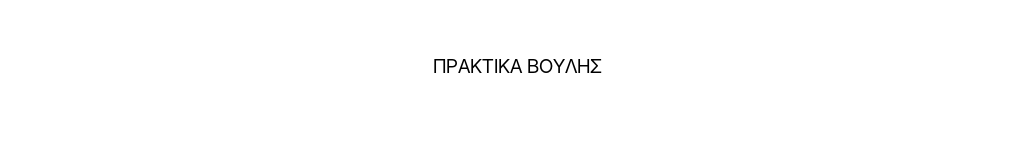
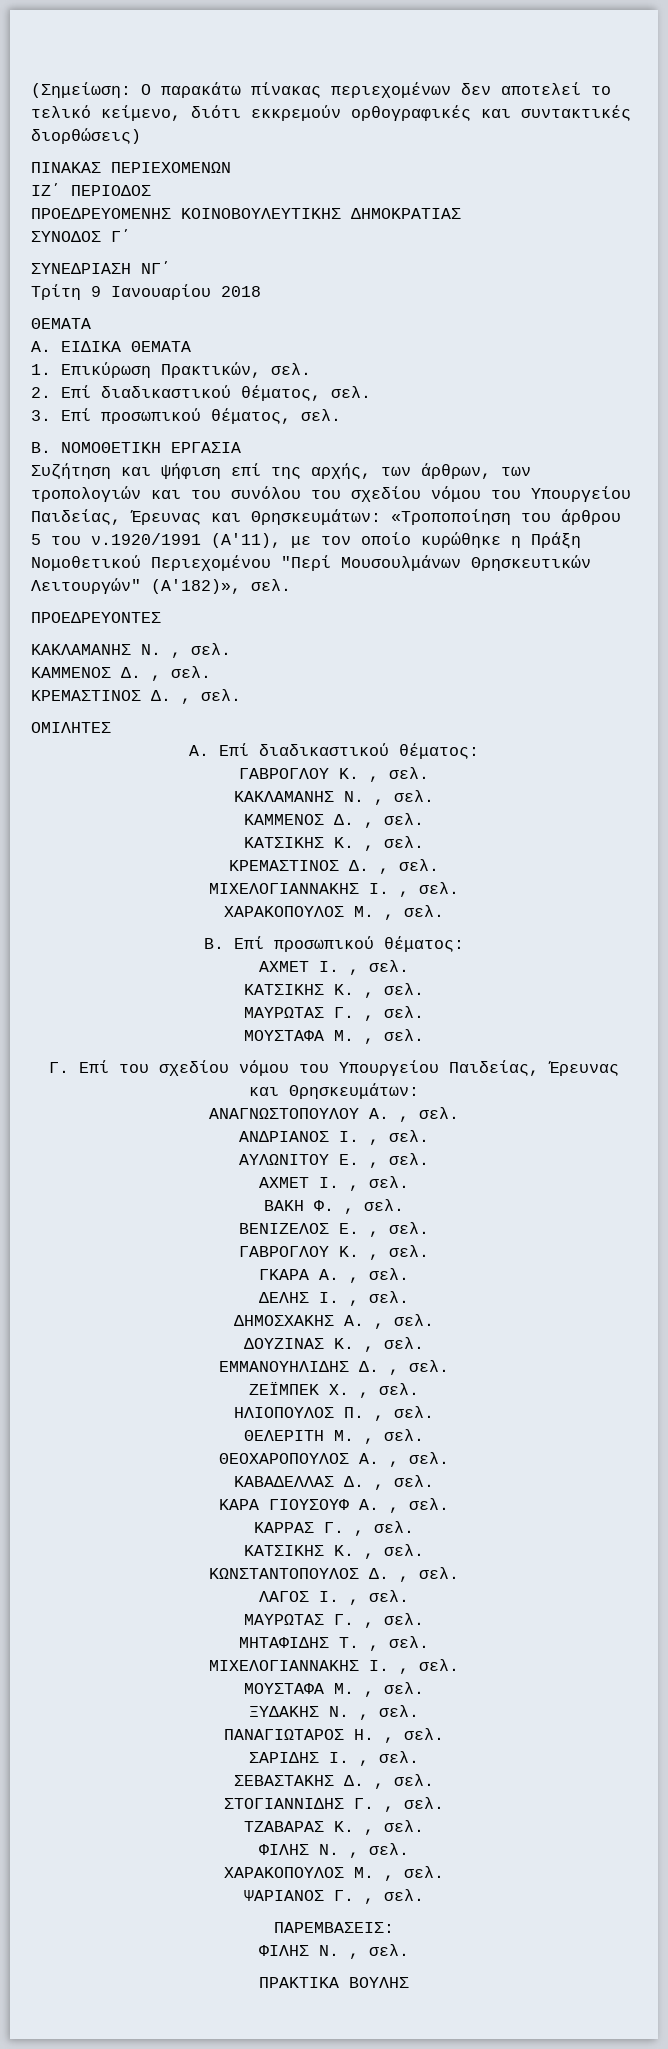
(432, 66) none -> [31,82,611,98] [31,105,631,121] [31,128,141,144] [31,162,231,173] [31,183,151,196] [31,208,461,219] [31,229,131,242] [31,261,171,274] [31,284,261,300] [31,318,91,329] [31,341,191,352] [31,362,311,378] [31,385,371,401] [31,408,341,424] [31,442,241,453] [31,463,531,479] [31,486,631,502] [31,509,621,525] [31,532,581,549] [31,555,591,571] [31,578,291,594] [31,612,161,623] [31,643,231,658] [31,666,211,681] [31,689,241,704] [31,722,111,733] [189,743,479,759] [239,767,429,782] [234,790,434,805] [244,813,424,828] [244,836,424,851] [229,859,439,874] [209,882,459,897] [224,905,444,920] [204,936,464,952] [259,960,409,975] [244,983,424,998] [244,1006,424,1021] [244,1029,424,1044] [49,1060,619,1076] [249,1083,419,1099] [209,1107,459,1122] [239,1130,429,1145] [239,1153,429,1168] [259,1176,409,1191] [264,1199,404,1214] [239,1222,429,1237] [239,1245,429,1260] [259,1268,409,1283] [259,1291,409,1306] [234,1314,434,1329] [244,1337,424,1352] [219,1360,449,1375] [249,1382,419,1398] [234,1406,434,1421] [244,1429,424,1444] [219,1452,449,1467] [234,1475,434,1490] [219,1498,449,1513] [254,1521,414,1536] [244,1544,424,1559] [209,1567,459,1582] [259,1590,409,1605] [244,1613,424,1628] [239,1636,429,1651] [209,1659,459,1674] [244,1682,424,1697] [249,1705,419,1720] [224,1728,444,1743] [249,1751,419,1766] [234,1774,434,1789] [224,1797,444,1812] [244,1820,424,1835] [259,1843,409,1858] [224,1866,444,1881] [244,1889,424,1904] [274,1922,394,1933] [259,1944,409,1959] (Σημείωση: Ο παρακάτω πίνακας περιεχομένων δεν αποτελεί το τελικό κείμενο, διότι εκκρεμούν ορθογραφικές και συντακτικές διορθώσεις) // ΠΙΝΑΚΑΣ ΠΕΡΙΕΧΟΜΕΝΩΝ // ΙΖ΄ ΠΕΡΙΟΔΟΣ // ΠΡΟΕΔΡΕΥΟΜΕΝΗΣ ΚΟΙΝΟΒΟΥΛΕΥΤΙΚΗΣ ΔΗΜΟΚΡΑΤΙΑΣ // ΣΥΝΟΔΟΣ Γ΄ // ΣΥΝΕΔΡΙΑΣΗ ΝΓ΄ // Τρίτη 9 Ιανουαρίου 2018 // ΘΕΜΑΤΑ // Α. ΕΙΔΙΚΑ ΘΕΜΑΤΑ // 1. Επικύρωση Πρακτικών, σελ. // 2. Επί διαδικαστικού θέματος, σελ. // 3. Επί προσωπικού θέματος, σελ. // Β. ΝΟΜΟΘΕΤΙΚΗ ΕΡΓΑΣΙΑ // Συζήτηση και ψήφιση επί της αρχής, των άρθρων, των τροπολογιών και του συνόλου του σχεδίου νόμου του Υπουργείου Παιδείας, Έρευνας και Θρησκευμάτων: «Τροποποίηση του άρθρου 5 του ν.1920/1991 (Α'11), με τον οποίο κυρώθηκε η Πράξη Νομοθετικού Περιεχομένου "Περί Μουσουλμάνων Θρησκευτικών Λειτουργών" (Α'182)», σελ. // ΠΡΟΕΔΡΕΥΟΝΤΕΣ // ΚΑΚΛΑΜΑΝΗΣ Ν. , σελ. // ΚΑΜΜΕΝΟΣ Δ. , σελ. // ΚΡΕΜΑΣΤΙΝΟΣ Δ. , σελ. // ΟΜΙΛΗΤΕΣ // Α. Επί διαδικαστικού θέματος: // ΓΑΒΡΟΓΛΟΥ Κ. , σελ. // ΚΑΚΛΑΜΑΝΗΣ Ν. , σελ. // ΚΑΜΜΕΝΟΣ Δ. , σελ. // ΚΑΤΣΙΚΗΣ Κ. , σελ. // ΚΡΕΜΑΣΤΙΝΟΣ Δ. , σελ. // ΜΙΧΕΛΟΓΙΑΝΝΑΚΗΣ Ι. , σελ. // ΧΑΡΑΚΟΠΟΥΛΟΣ Μ. , σελ. // Β. Επί προσωπικού θέματος: // ΑΧΜΕΤ Ι. , σελ. // ΚΑΤΣΙΚΗΣ Κ. , σελ. // ΜΑΥΡΩΤΑΣ Γ. , σελ. // ΜΟΥΣΤΑΦΑ Μ. , σελ. // Γ. Επί του σχεδίου νόμου του Υπουργείου Παιδείας, Έρευνας και Θρησκευμάτων: // ΑΝΑΓΝΩΣΤΟΠΟΥΛΟΥ Α. , σελ. // ΑΝΔΡΙΑΝΟΣ Ι. , σελ. // ΑΥΛΩΝΙΤΟΥ Ε. , σελ. // ΑΧΜΕΤ Ι. , σελ. // ΒΑΚΗ Φ. , σελ. // ΒΕΝΙΖΕΛΟΣ Ε. , σελ. // ΓΑΒΡΟΓΛΟΥ Κ. , σελ. // ΓΚΑΡΑ Α. , σελ. // ΔΕΛΗΣ Ι. , σελ. // ΔΗΜΟΣΧΑΚΗΣ Α. , σελ. // ΔΟΥΖΙΝΑΣ Κ. , σελ. // ΕΜΜΑΝΟΥΗΛΙΔΗΣ Δ. , σελ. // ΖΕΪΜΠΕΚ Χ. , σελ. // ΗΛΙΟΠΟΥΛΟΣ Π. , σελ. // ΘΕΛΕΡΙΤΗ Μ. , σελ. // ΘΕΟΧΑΡΟΠΟΥΛΟΣ Α. , σελ. // ΚΑΒΑΔΕΛΛΑΣ Δ. , σελ. // ΚΑΡΑ ΓΙΟΥΣΟΥΦ Α. , σελ. // ΚΑΡΡΑΣ Γ. , σελ. // ΚΑΤΣΙΚΗΣ Κ. , σελ. // ΚΩΝΣΤΑΝΤΟΠΟΥΛΟΣ Δ. , σελ. // ΛΑΓΟΣ Ι. , σελ. // ΜΑΥΡΩΤΑΣ Γ. , σελ. // ΜΗΤΑΦΙΔΗΣ Τ. , σελ. // ΜΙΧΕΛΟΓΙΑΝΝΑΚΗΣ Ι. , σελ. // ΜΟΥΣΤΑΦΑ Μ. , σελ. // ΞΥΔΑΚΗΣ Ν. , σελ. // ΠΑΝΑΓΙΩΤΑΡΟΣ Η. , σελ. // ΣΑΡΙΔΗΣ Ι. , σελ. // ΣΕΒΑΣΤΑΚΗΣ Δ. , σελ. // ΣΤΟΓΙΑΝΝΙΔΗΣ Γ. , σελ. // ΤΖΑΒΑΡΑΣ Κ. , σελ. // ΦΙΛΗΣ Ν. , σελ. // ΧΑΡΑΚΟΠΟΥΛΟΣ Μ. , σελ. // ΨΑΡΙΑΝΟΣ Γ. , σελ. // ΠΑΡΕΜΒΑΣΕΙΣ: // ΦΙΛΗΣ Ν. , σελ. //

